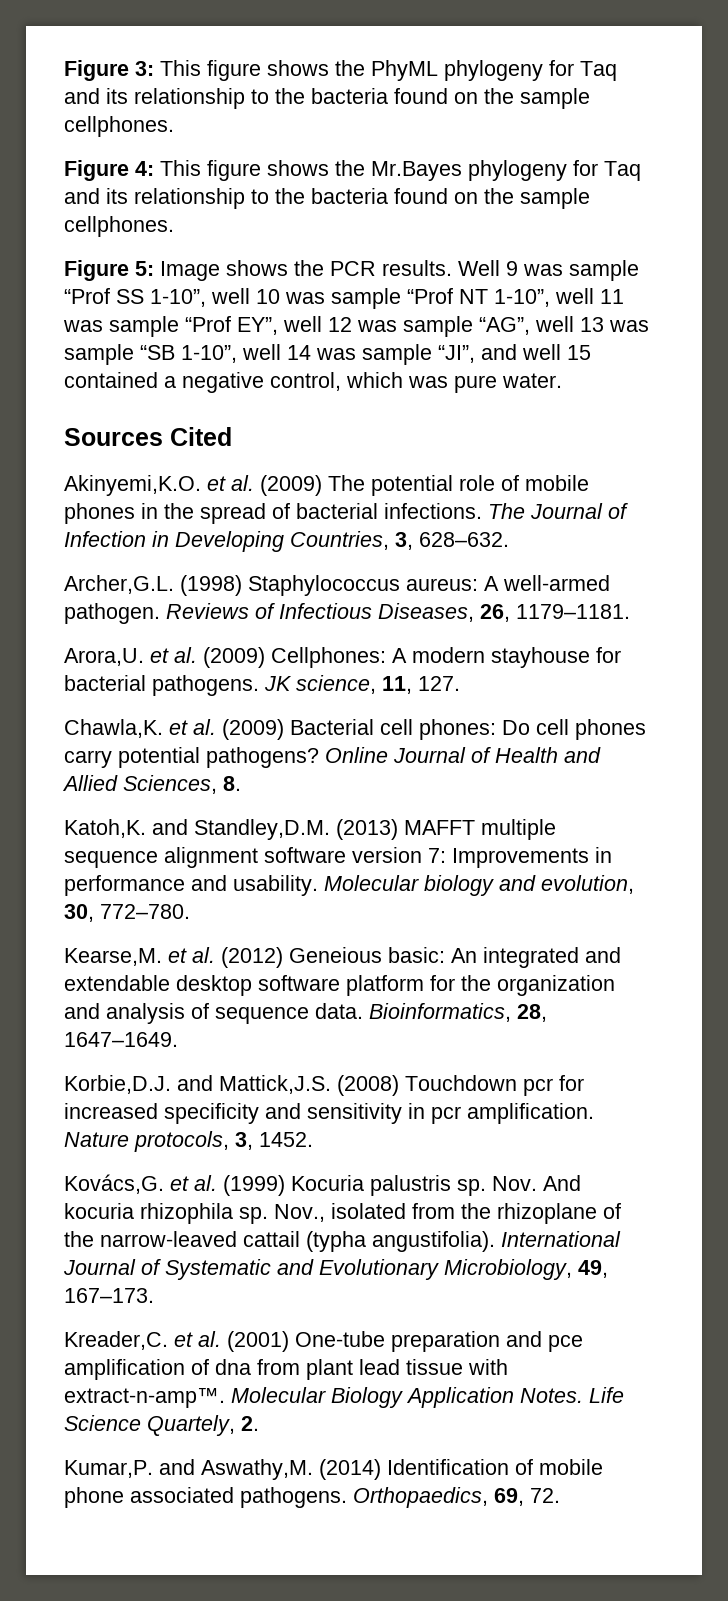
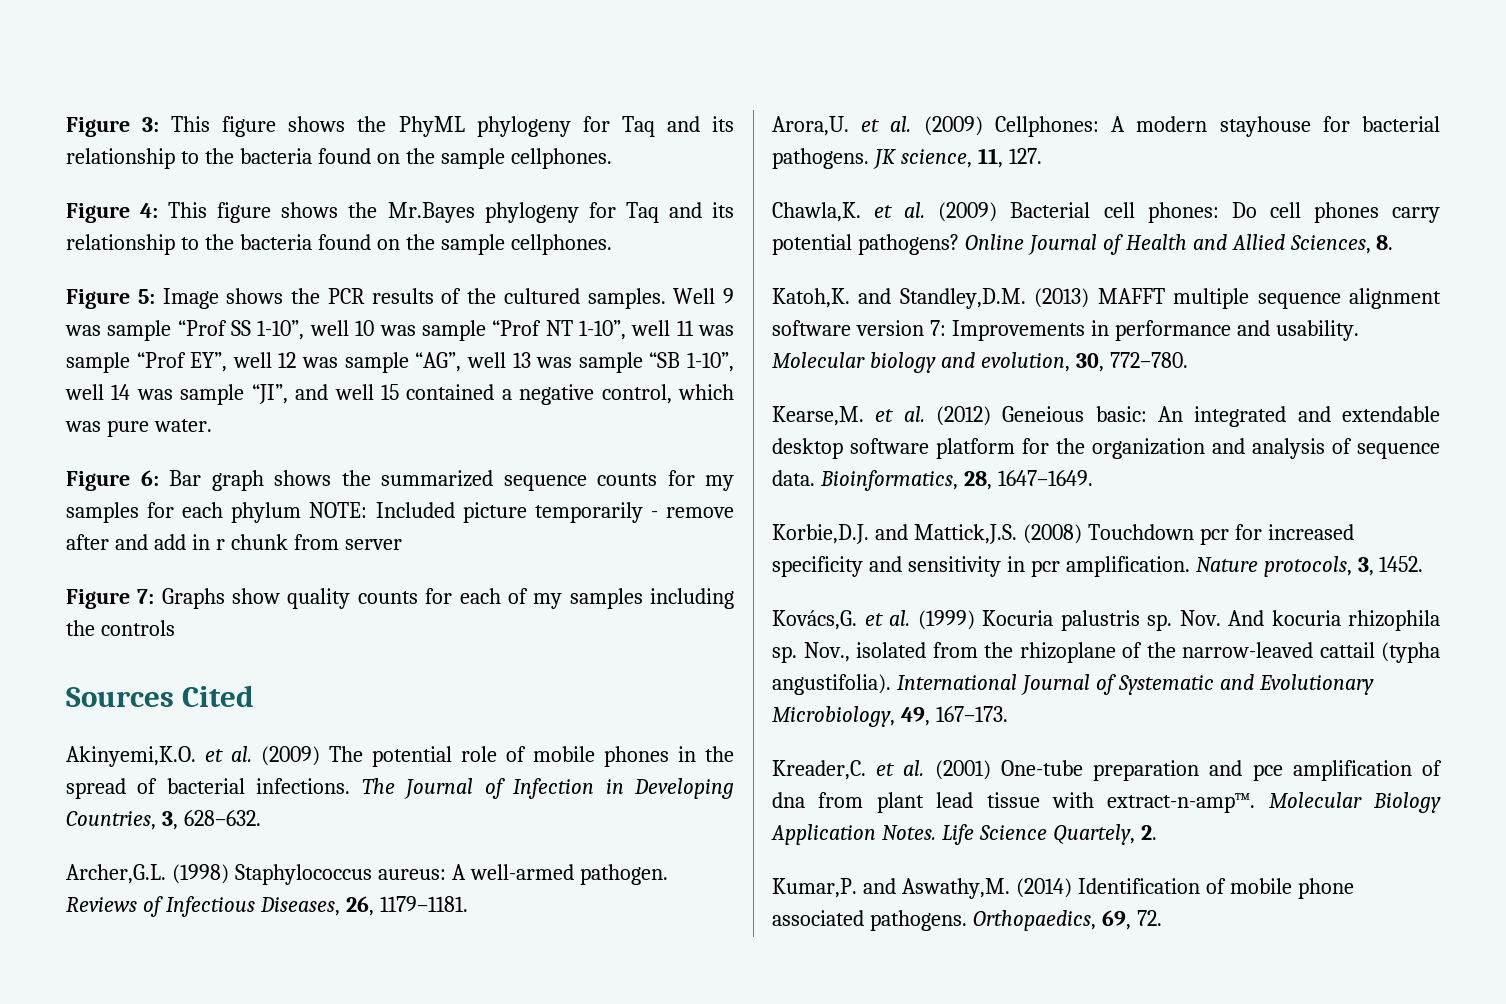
[382,260,452,276] results. -> [371,288,666,309] results of the cultured samples.
(562, 380) none -> [66,470,734,491] [66,502,734,523] [66,534,402,550] [66,588,735,609] [66,620,175,636] // Figure 6: Bar graph shows the summarized sequence counts for my samples for each phylum NOTE: Included picture temporarily - remove after and add in r chunk from server // Figure 7: Graphs show quality counts for each of my samples including the controls

